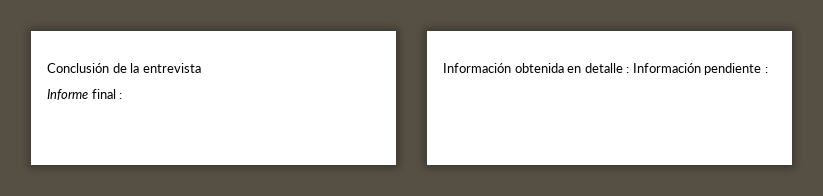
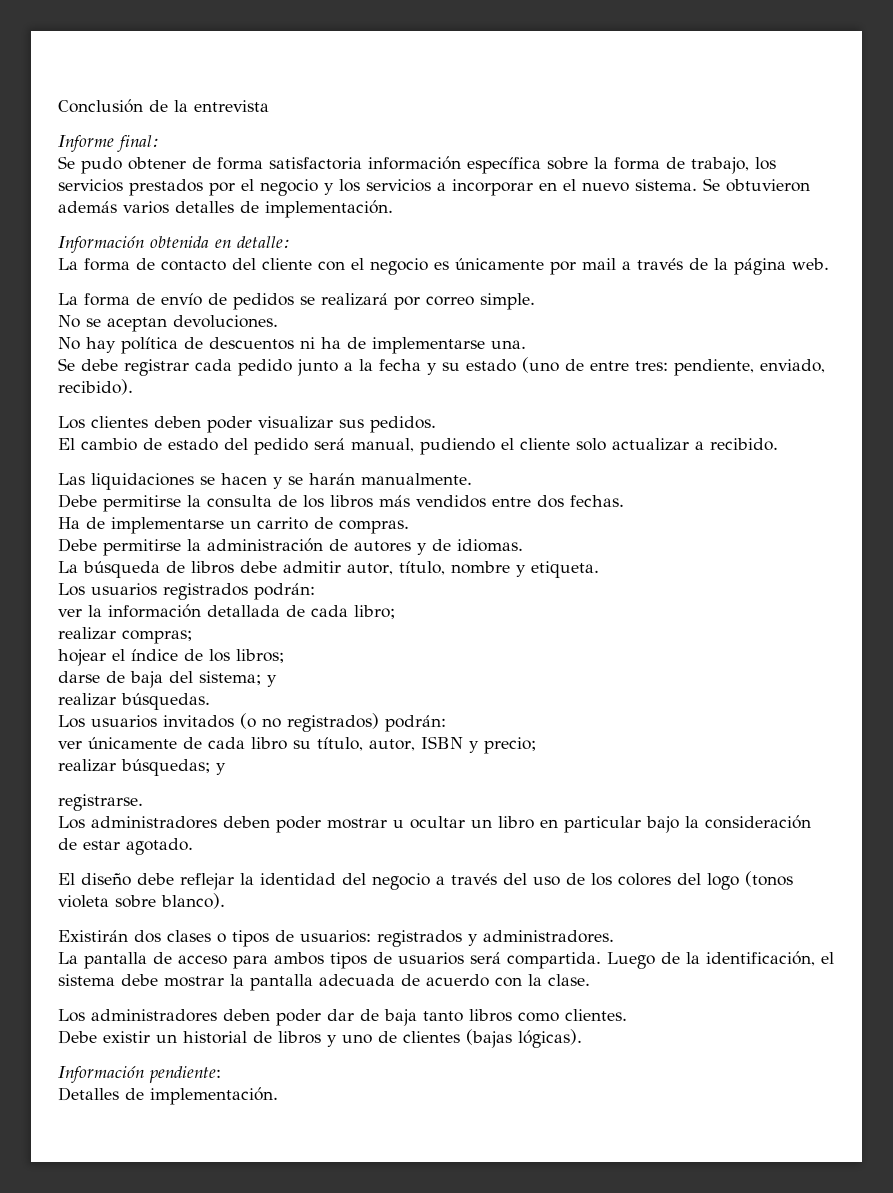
[91,89,123,99] [443,63,768,75] final : // Información obtenida en detalle : Información pendiente : -> [117,135,159,152] [58,156,776,174] [58,178,810,196] [58,200,393,218] [58,236,290,253] [58,258,829,275] [58,293,535,310] [58,315,278,332] [58,337,526,354] [58,357,825,376] [58,379,133,395] [58,416,436,433] [58,438,778,455] [58,473,472,490] [58,494,624,512] [58,517,409,534] [58,538,523,556] [58,561,599,578] [58,583,315,600] [58,604,395,619] [58,627,192,644] [58,649,284,666] [58,671,277,688] [58,693,210,710] [58,713,446,732] [58,736,536,754] [58,759,226,776] [58,794,143,811] [58,815,811,833] [58,838,193,855] [58,871,793,890] [58,893,225,909] [58,930,614,947] [58,951,834,969] [58,974,590,991] [58,1009,627,1026] [58,1029,582,1048] [58,1066,221,1083] [58,1087,278,1105] final: // Se pudo obtener de forma satisfactoria información específica sobre la forma de trabajo, los servicios prestados por el negocio y los servicios a incorporar en el nuevo sistema. Se obtuvieron además varios detalles de implementación. // Información obtenida en detalle: // La forma de contacto del cliente con el negocio es únicamente por mail a través de la página web. // La forma de envío de pedidos se realizará por correo simple. // No se aceptan devoluciones. // No hay política de descuentos ni ha de implementarse una. // Se debe registrar cada pedido junto a la fecha y su estado (uno de entre tres: pendiente, enviado, recibido). // Los clientes deben poder visualizar sus pedidos. // El cambio de estado del pedido será manual, pudiendo el cliente solo actualizar a recibido. // Las liquidaciones se hacen y se harán manualmente. // Debe permitirse la consulta de los libros más vendidos entre dos fechas. // Ha de implementarse un carrito de compras. // Debe permitirse la administración de autores y de idiomas. // La búsqueda de libros debe admitir autor, título, nombre y etiqueta. // Los usuarios registrados podrán: // ver la información detallada de cada libro; // realizar compras; // hojear el índice de los libros; // darse de baja del sistema; y // realizar búsquedas. // Los usuarios invitados (o no registrados) podrán: // ver únicamente de cada libro su título, autor, ISBN y precio; // realizar búsquedas; y // registrarse. // Los administradores deben poder mostrar u ocultar un libro en particular bajo la consideración de estar agotado. // El diseño debe reflejar la identidad del negocio a través del uso de los colores del logo (tonos violeta sobre blanco). // Existirán dos clases o tipos de usuarios: registrados y administradores. // La pantalla de acceso para ambos tipos de usuarios será compartida. Luego de la identificación, el sistema debe mostrar la pantalla adecuada de acuerdo con la clase. // Los administradores deben poder dar de baja tanto libros como clientes. // Debe existir un historial de libros y uno de clientes (bajas lógicas). // Información pendiente: // Detalles de implementación.

